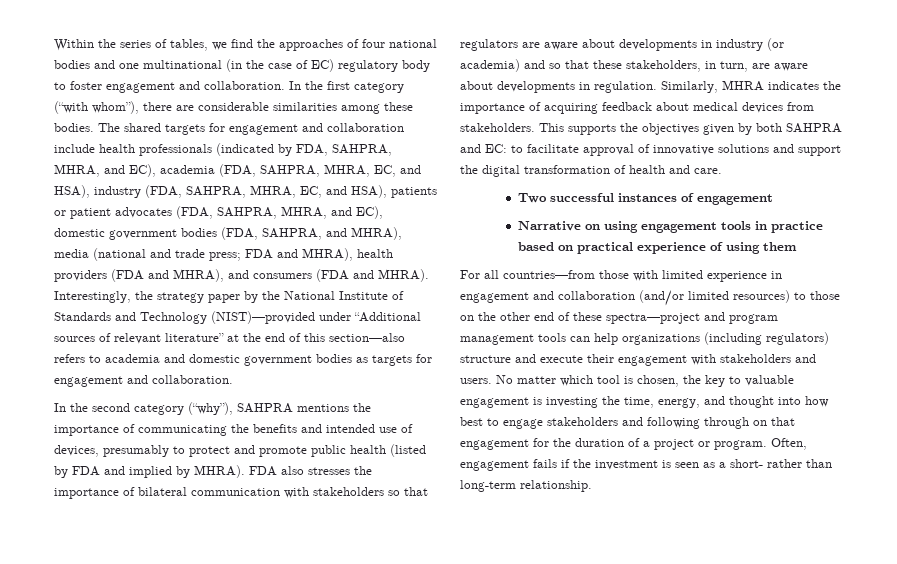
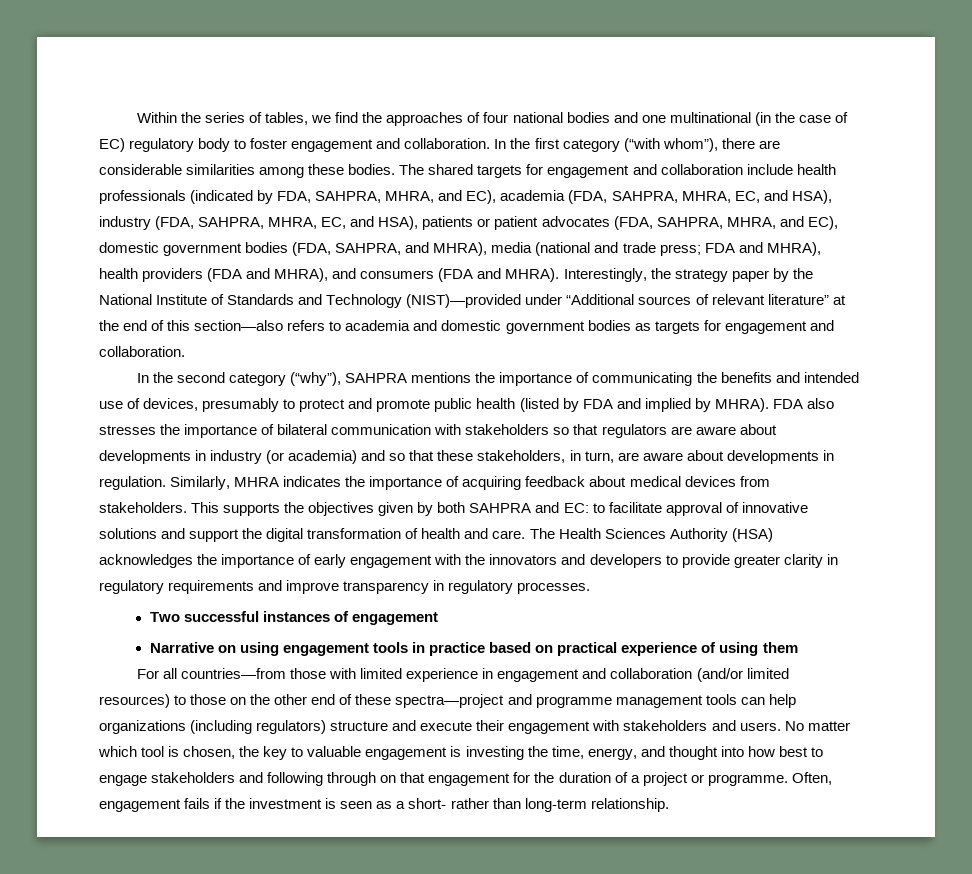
(722, 171) none -> [529,528,773,542] [99,554,838,568] [99,580,591,594] The Health Sciences Authority (HSA) acknowledges the importance of early engagement with the innovators and developers to provide greater clarity in regulatory requirements and improve transparency in regulatory processes.
[729,314,778,324] program -> [535,696,612,708] programme
[714,440,767,450] program. -> [707,774,788,786] programme.

